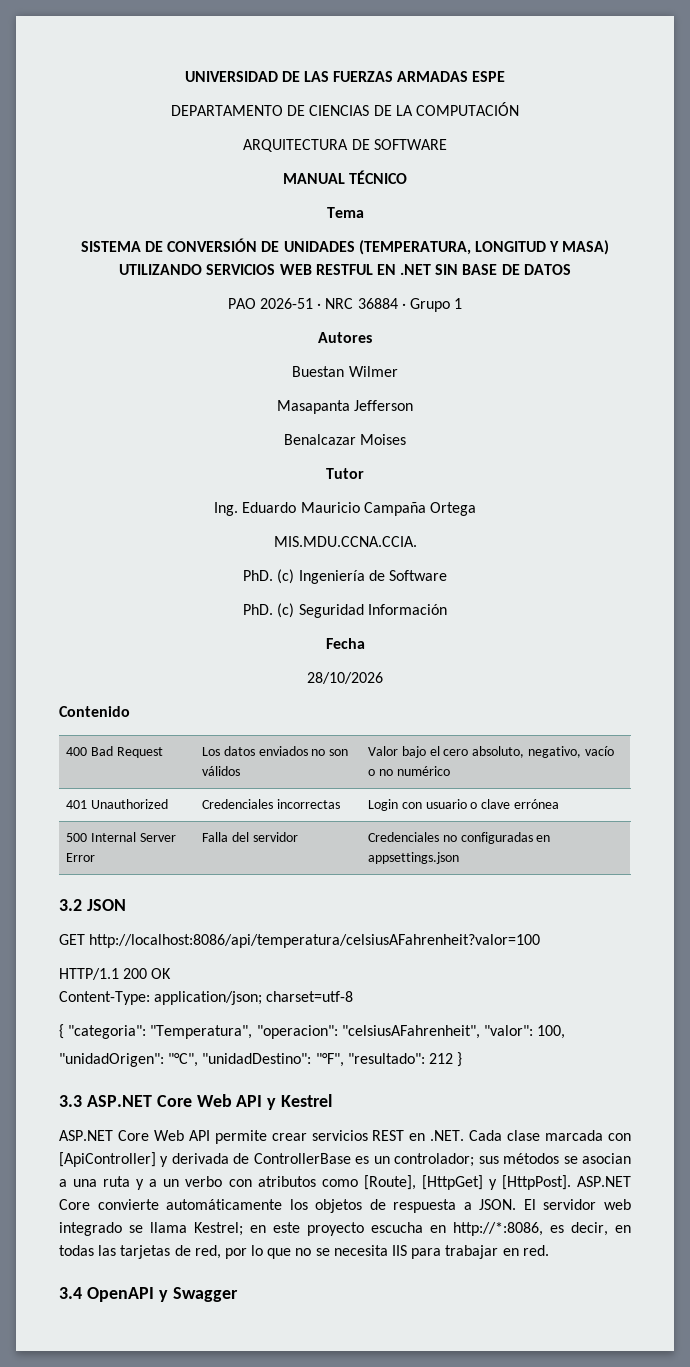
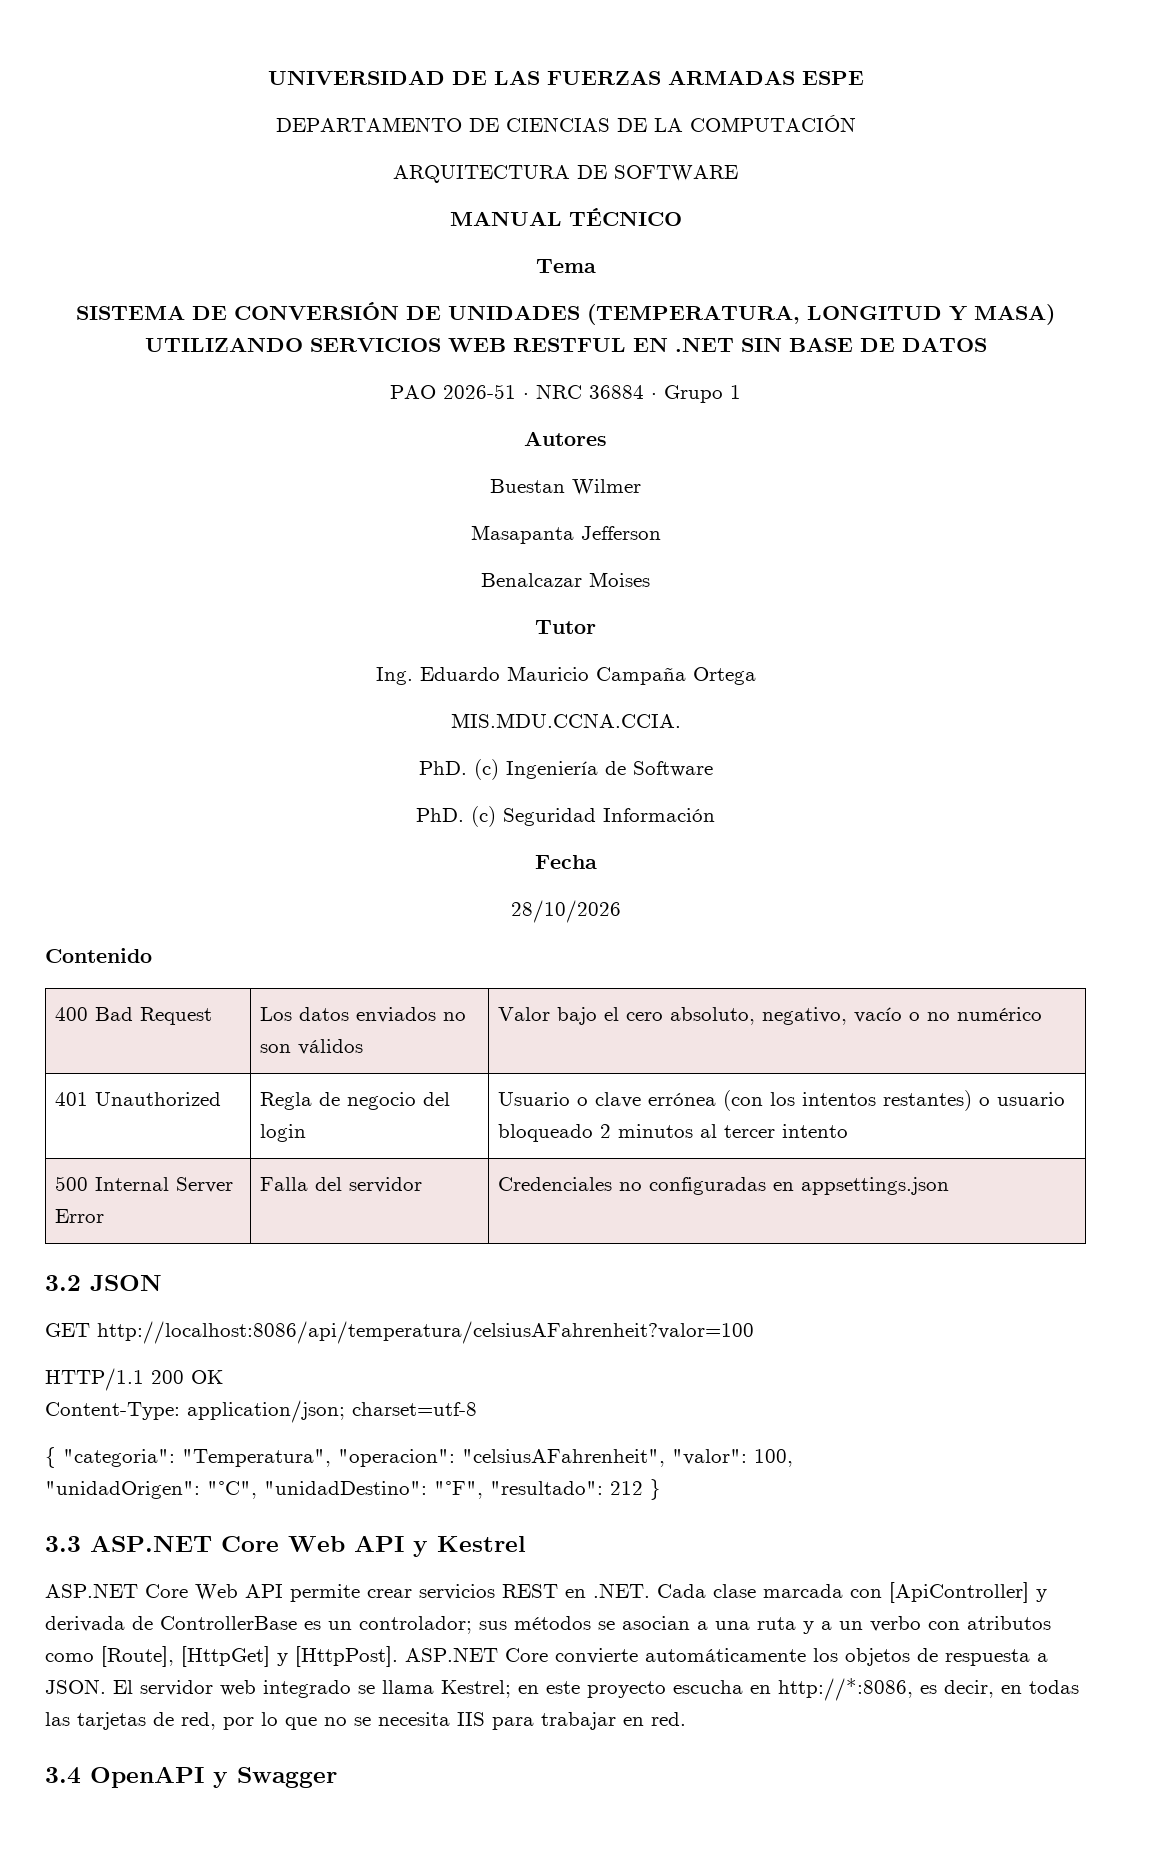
[202,799,340,809] [368,799,559,811] Credenciales incorrectas | Login con usuario o clave errónea -> [260,1092,451,1110] [260,1124,307,1142] [498,1090,1066,1111] [498,1124,849,1142] Regla de negocio del login | Usuario o clave errónea (con los intentos restantes) o usuario bloqueado 2 minutos al tercer intento

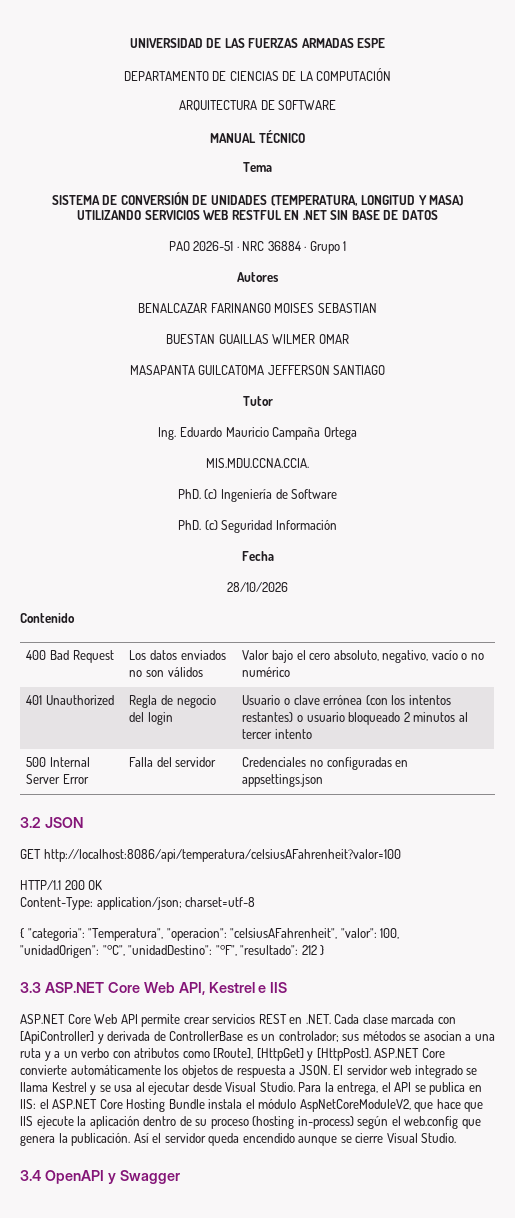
[490,479,641,495] [470,525,661,544] [481,572,650,587] Buestan Wilmer // Masapanta Jefferson // Benalcazar Moises -> [138,303,377,313] [166,334,349,344] [129,365,386,375] BENALCAZAR FARINANGO MOISES SEBASTIAN // BUESTAN GUAILLAS WILMER OMAR // MASAPANTA GUILCATOMA JEFFERSON SANTIAGO
[354,1535,526,1557] API y Kestrel -> [178,982,288,995] API, Kestrel e IIS
[441,1678,1079,1701] [45,1712,686,1730] Kestrel; en este proyecto escucha en http://*:8086, es decir, en todas las tarjetas de red, por lo que no se necesita IIS para trabajar en red. -> [51,1082,482,1095] [20,1099,484,1112] [20,1116,481,1129] [20,1133,457,1146] Kestrel y se usa al ejecutar desde Visual Studio. Para la entrega, el API se publica en IIS: el ASP.NET Core Hosting Bundle instala el módulo AspNetCoreModuleV2, que hace que IIS ejecute la aplicación dentro de su proceso (hosting in-process) según el web.config que genera la publicación. Así el servidor queda encendido aunque se cierre Visual Studio.

